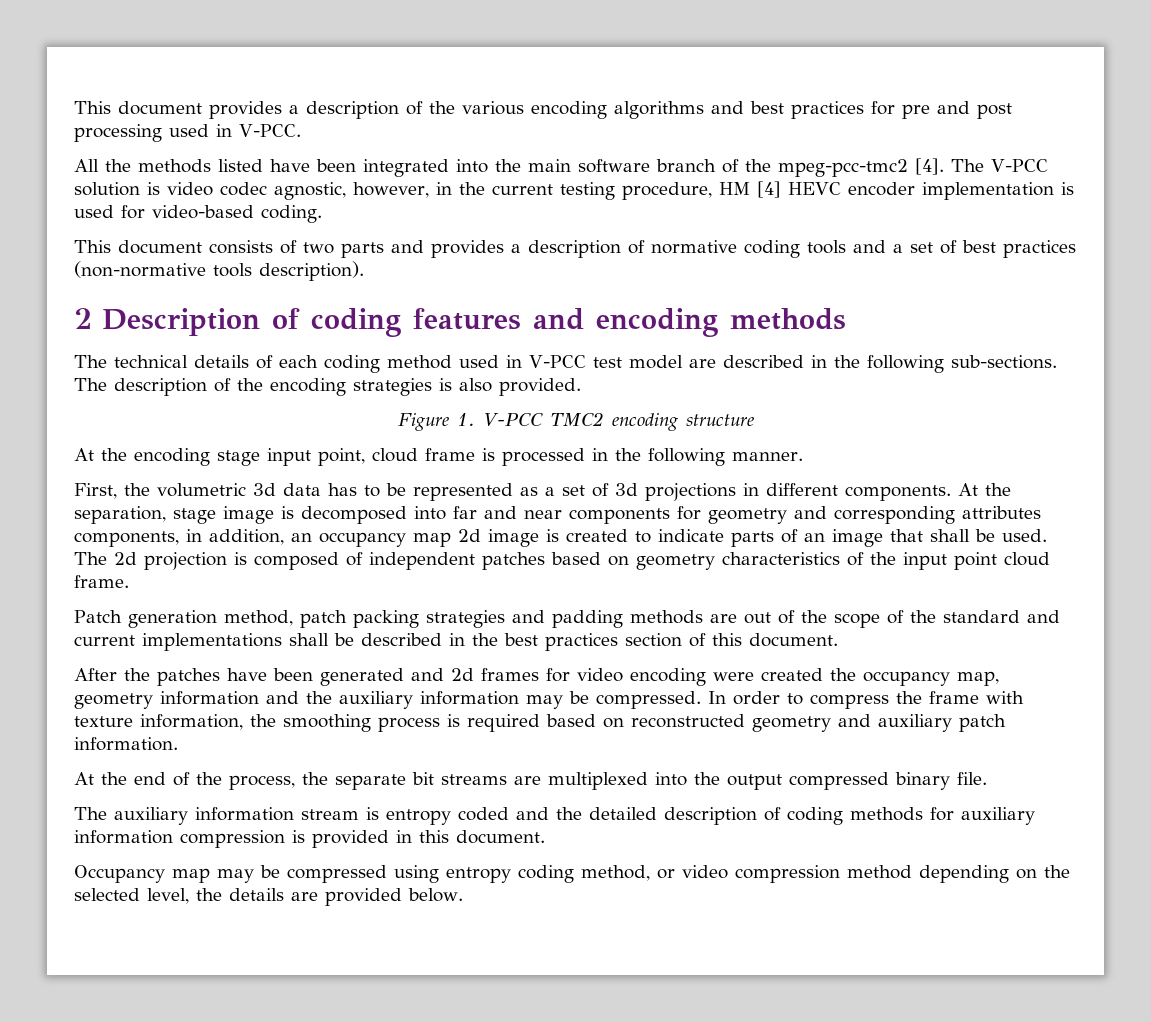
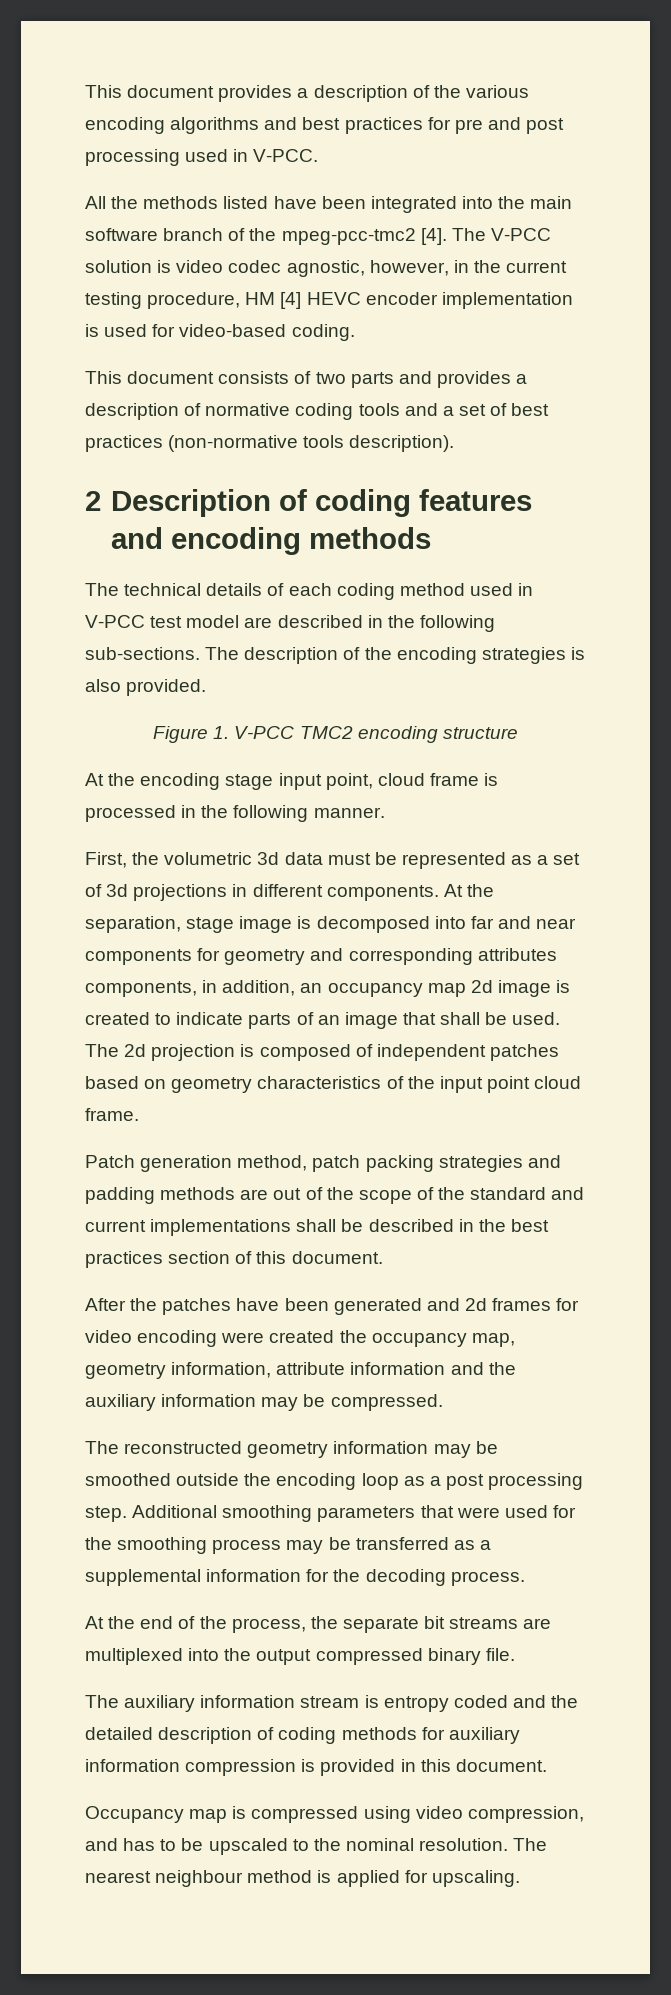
[328,483,380,497] has to -> [327,853,371,865] must
(153, 701) none -> [171,1362,346,1378] information, attribute
[708,691,1024,709] [74,714,1006,732] [74,737,178,751] In order to compress the frame with texture information, the smoothing process is required based on reconstructed geometry and auxiliary patch information. -> [85,1441,498,1458] [85,1473,584,1490] [85,1505,576,1522] [85,1537,491,1554] [85,1569,525,1586] // The reconstructed geometry information may be smoothed outside the encoding loop as a post processing step. Additional smoothing parameters that were used for the smoothing process may be transferred as a supplemental information for the decoding process.
[217,865,1070,883] [74,888,463,906] may be compressed using entropy coding method, or video compression method depending on the selected level, the details are provided below. -> [232,1806,584,1823] [85,1838,548,1855] [85,1870,520,1887] is compressed using video compression, and has to be upscaled to the nominal resolution. The nearest neighbour method is applied for upscaling.

